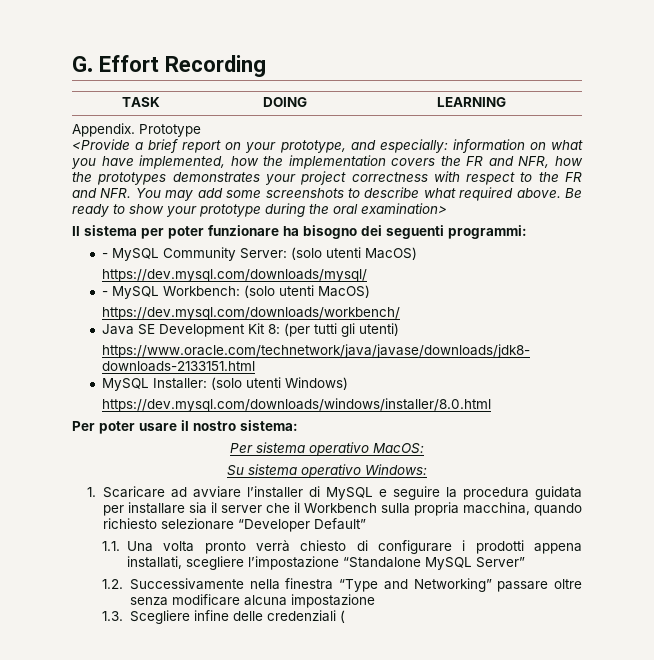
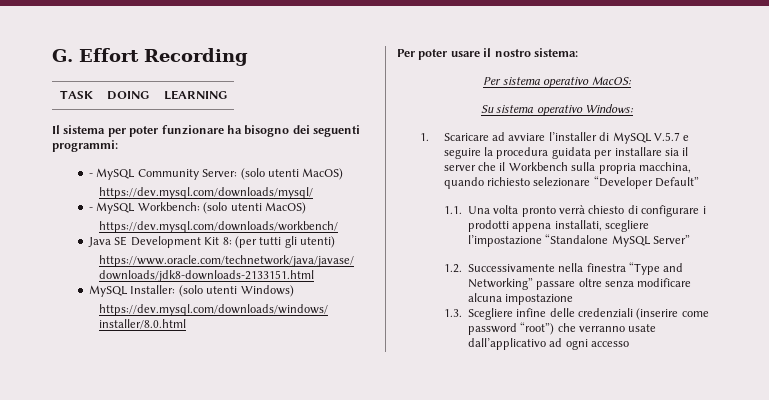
[72,123,201,137] [72,139,583,153] [71,155,583,169] [72,171,583,185] [72,187,583,201] [72,203,447,217] // Appendix. Prototype // <Provide a brief report on your prototype, and especially: information on what you have implemented, how the implementation covers the FR and NFR, how the prototypes demonstrates your project correctness with respect to the FR and NFR. You may add some screenshots to describe what required above. Be ready to show your prototype during the oral examination> -> (227, 95) none
(373, 493) none -> [653,132,680,141] V.5.7
[339,610,345,623] ( -> [636,308,709,320] [467,322,657,335] [467,338,629,350] (inserire come password “root”) che verranno usate dall’applicativo ad ogni accesso

